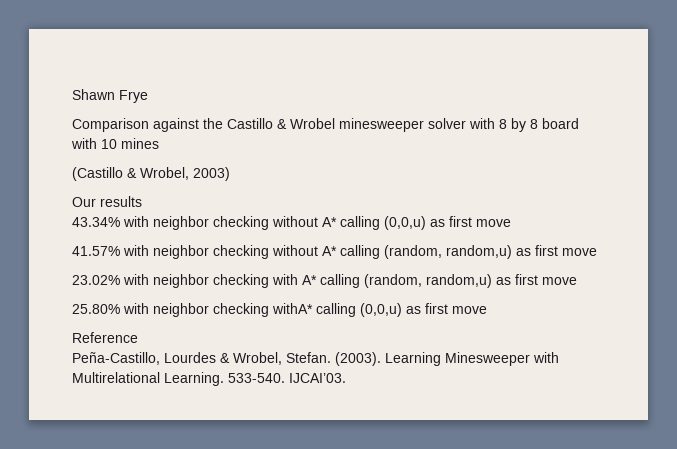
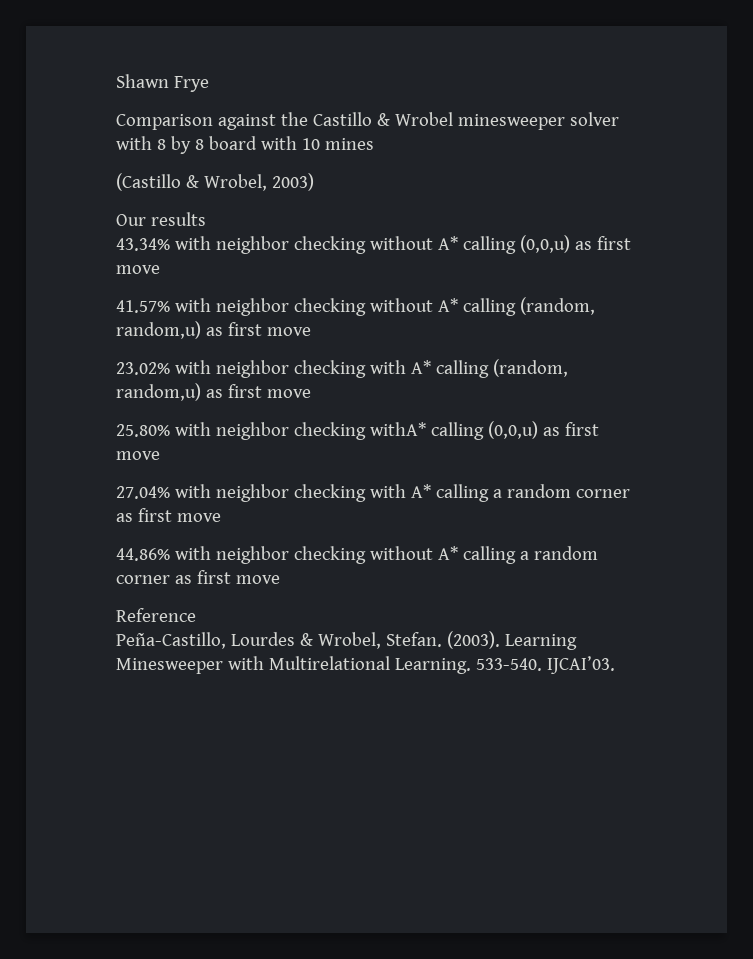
(487, 310) none -> [116,484,630,502] [116,508,221,522] [116,546,598,564] [116,570,280,584] // 27.04% with neighbor checking with A* calling a random corner as first move // 44.86% with neighbor checking without A* calling a random corner as first move

